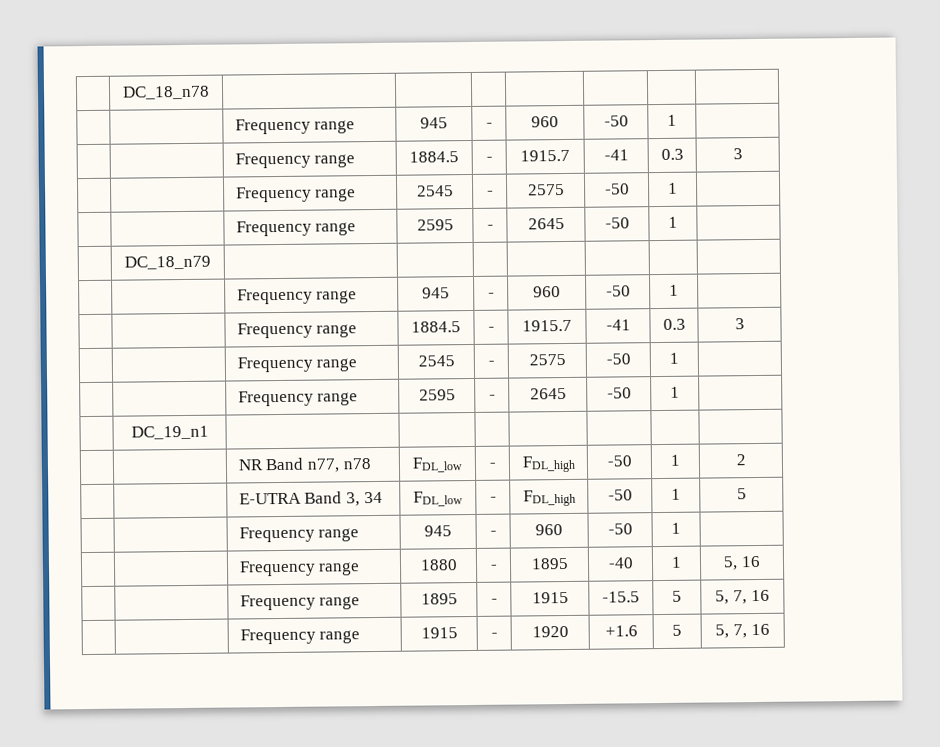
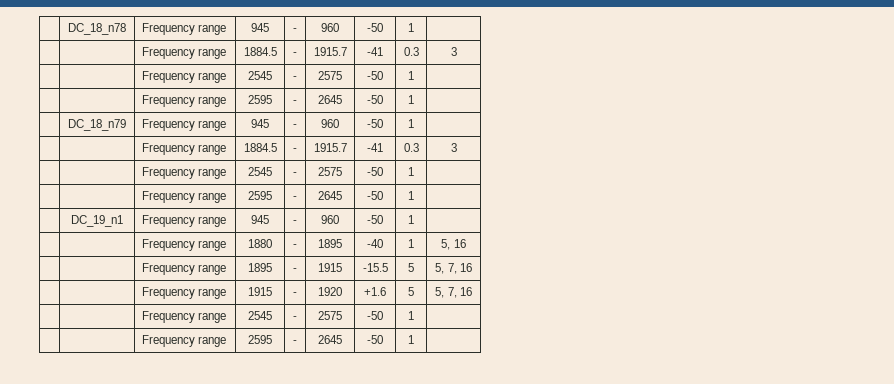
(210, 92) | | | | | | // | | -> (126, 29) none
(211, 262) | | | | | | // | | -> (126, 125) none
[237,457,371,473] [412,457,463,473] [488,462,496,468] [521,455,576,473] [606,455,632,467] [670,454,680,466] [735,454,746,466] [238,491,383,507] [413,491,463,507] [489,496,497,502] [522,489,576,507] [607,489,633,501] [671,488,681,500] [736,488,747,500] | | | | | | // | | NR Band n77, n78 | FDL_low | - | FDL_high | -50 | 1 | 2 // | | E-UTRA Band 3, 34 | FDL_low | - | FDL_high | -50 | 1 | 5 // | | -> (123, 221) none
(770, 629) none -> [141,311,226,323] [248,311,272,320] [293,316,297,320] [318,311,342,320] [367,311,383,320] [408,311,414,320] [141,335,226,347] [248,335,272,344] [293,340,297,344] [318,335,342,344] [367,335,383,344] [408,335,414,344] // | | Frequency range | 2545 | - | 2575 | -50 | 1 | // | | Frequency range | 2595 | - | 2645 | -50 | 1 |

